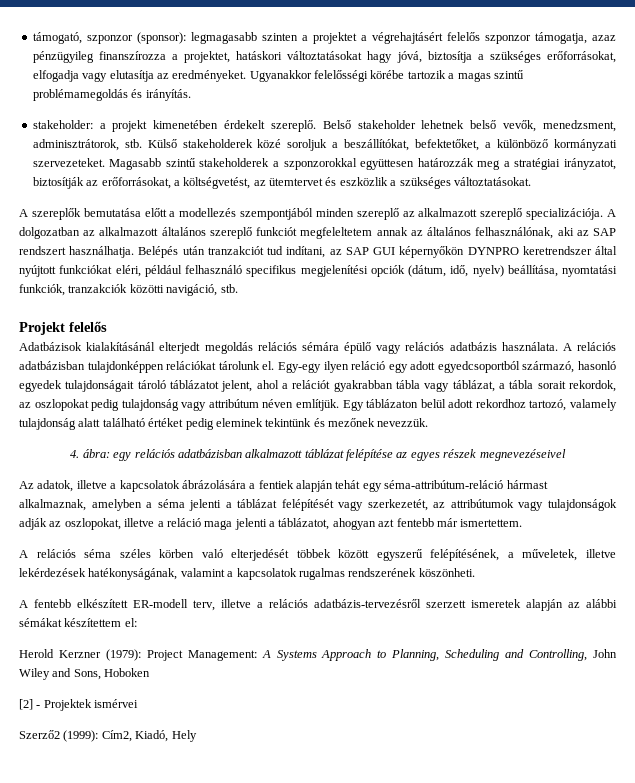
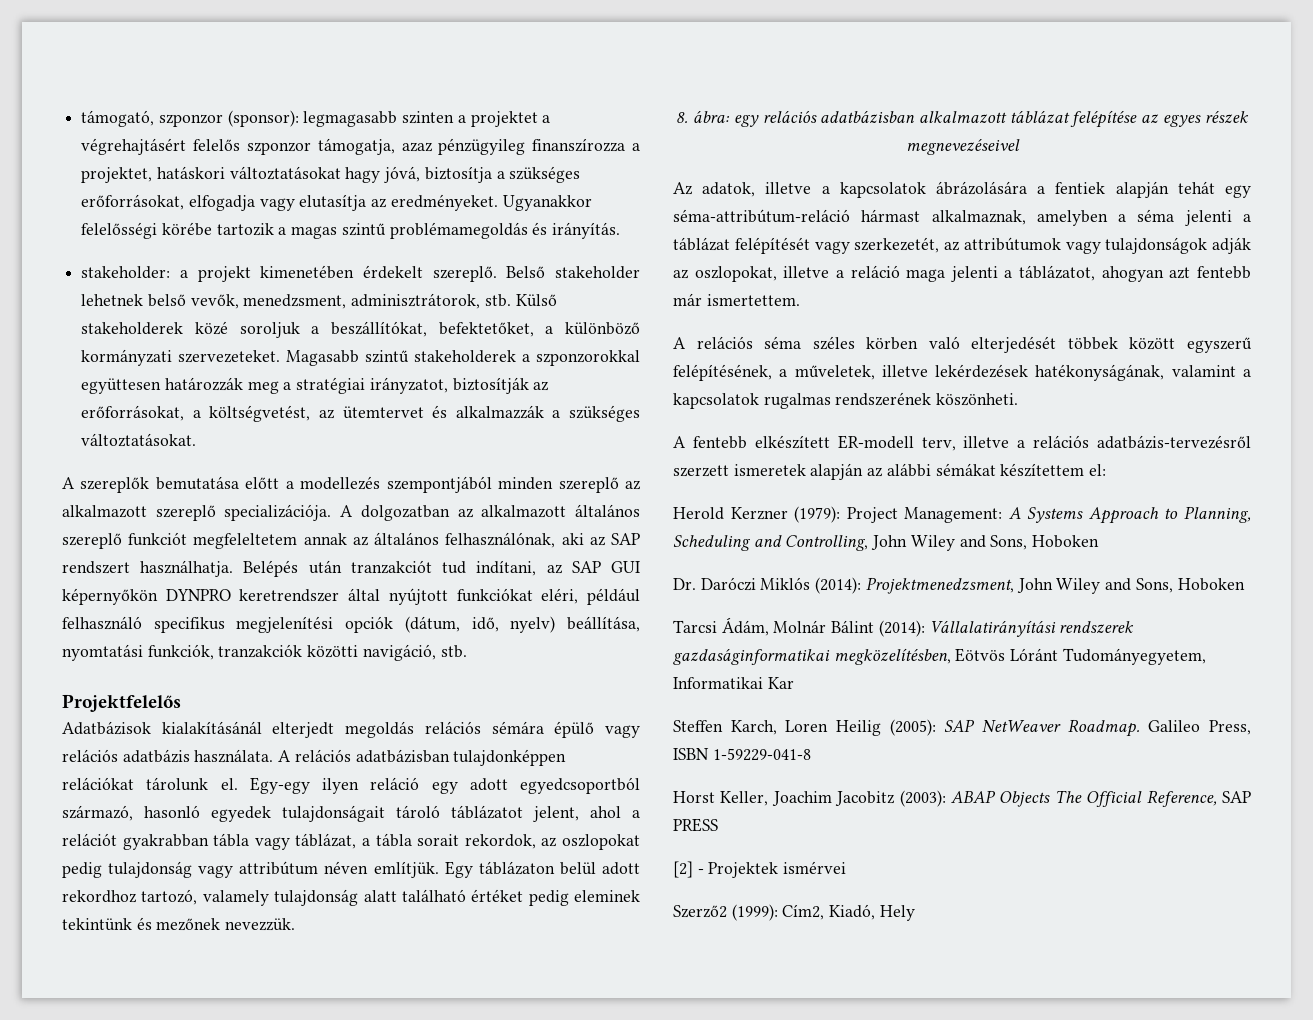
[339,177,388,186] eszközlik -> [455,405,544,419] alkalmazzák
[19,321,107,335] Projekt felelős -> [62,694,181,712] Projektfelelős
[70,450,80,458] 4. -> [676,112,689,123] 8.
(151, 672) none -> [673,577,1245,594] [673,617,1135,637] [673,648,1206,665] [673,677,794,689] [673,719,1251,737] [673,748,811,761] [673,790,1251,807] [673,818,718,832] // Dr. Daróczi Miklós (2014): Projektmenedzsment, John Wiley and Sons, Hoboken // Tarcsi Ádám, Molnár Bálint (2014): Vállalatirányítási rendszerek gazdaságinformatikai megközelítésben, Eötvös Lóránt Tudományegyetem, Informatikai Kar // Steffen Karch, Loren Heilig (2005): SAP NetWeaver Roadmap. Galileo Press, ISBN 1-59229-041-8 // Horst Keller, Joachim Jacobitz (2003): ABAP Objects The Official Reference, SAP PRESS

